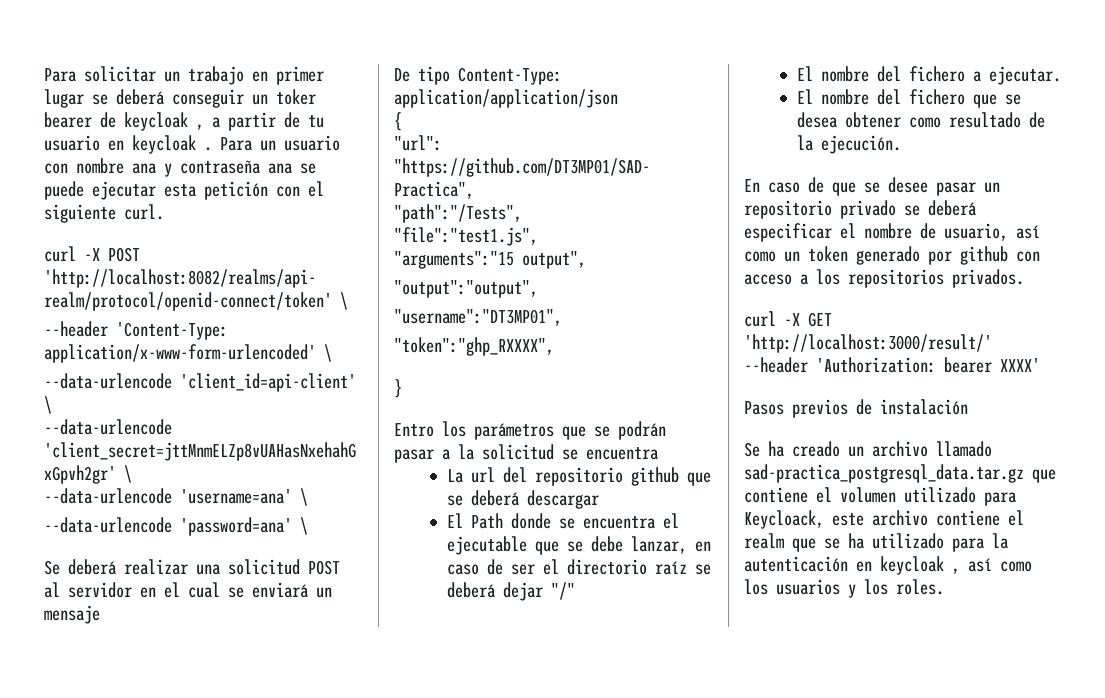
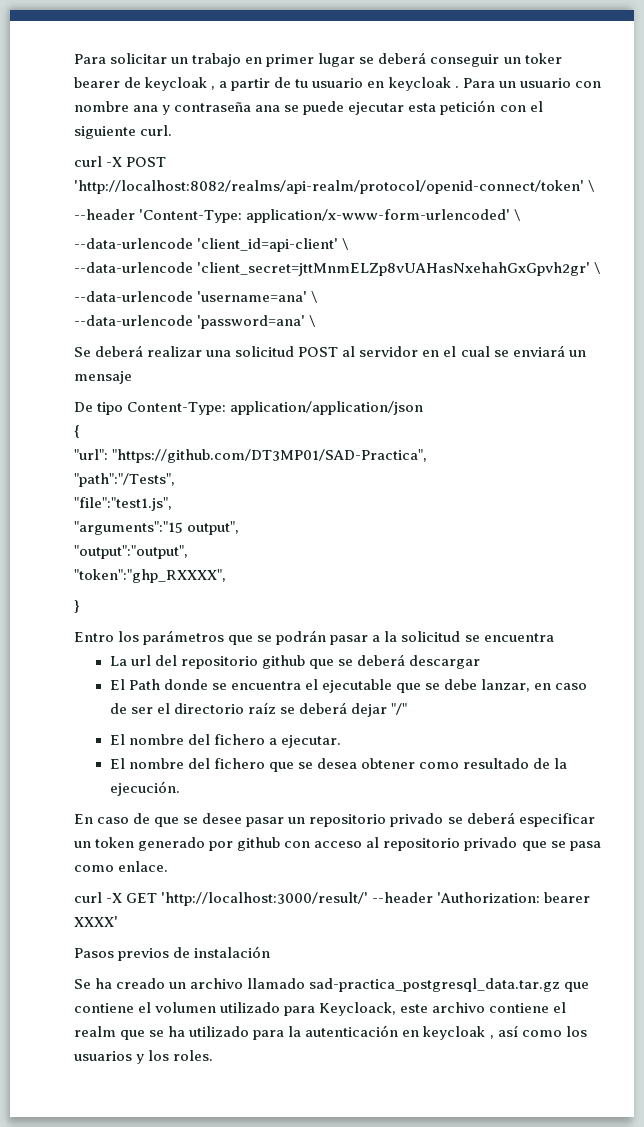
[394,309,562,326] // "username":"DT3MP01", -> (188, 552) none
[840,223,1040,241] [744,251,776,262] el nombre de usuario, así como -> (595, 820) none
[800,269,1024,288] a los repositorios privados. -> [366,837,601,851] [74,861,169,872] al repositorio privado que se pasa como enlace.

